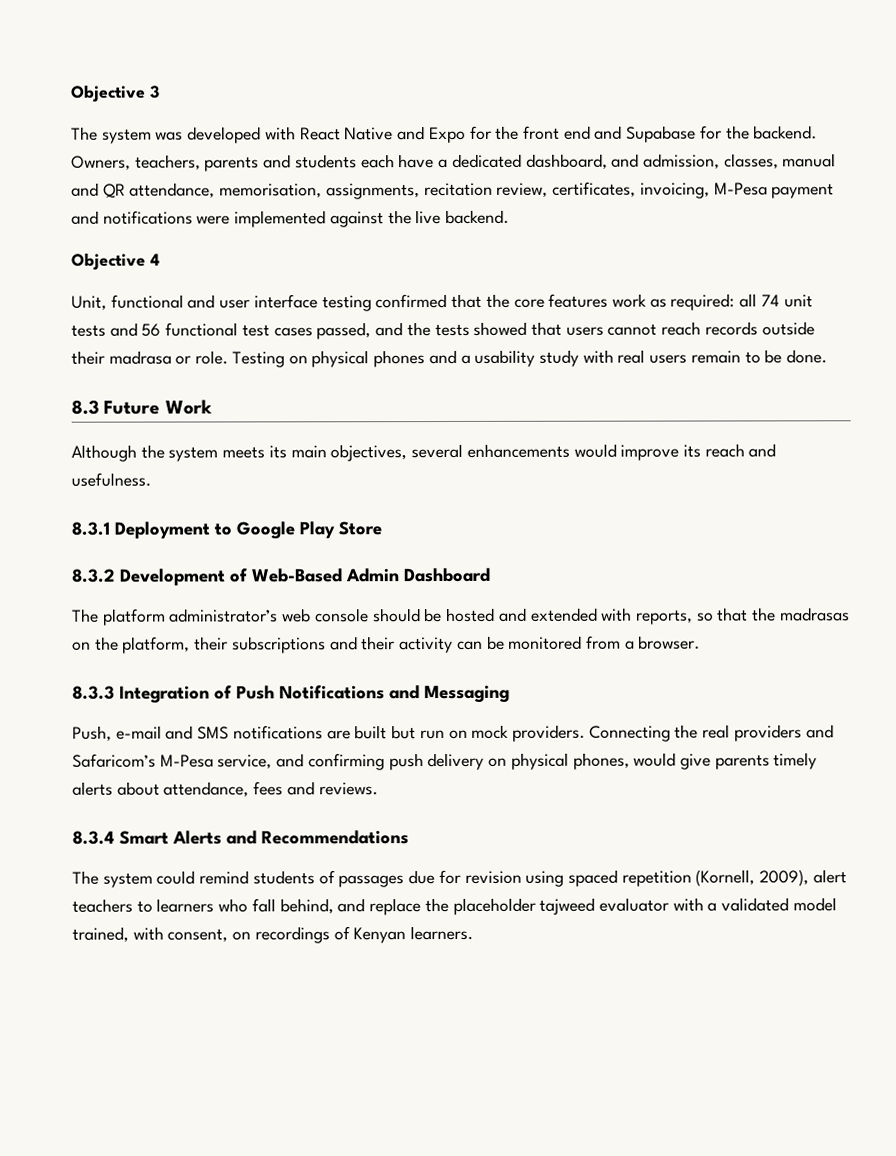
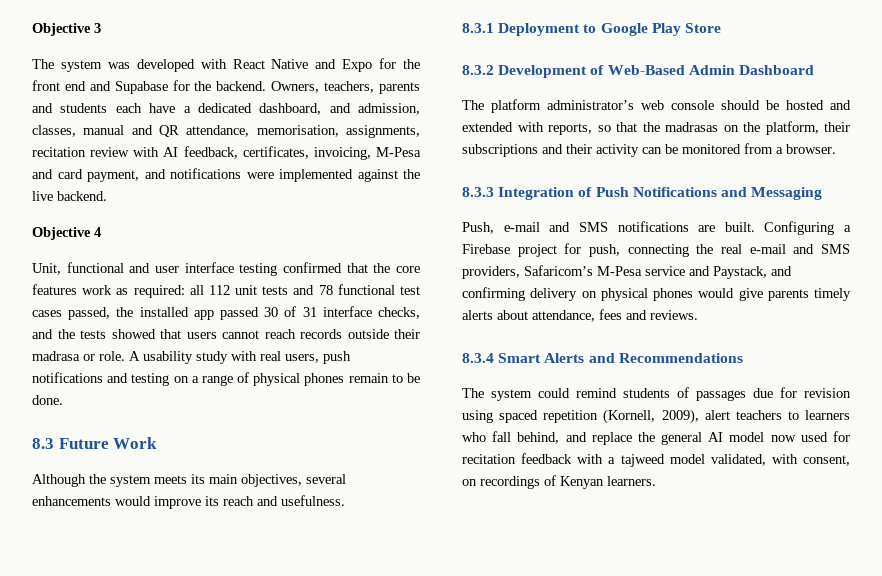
[496,181,835,199] review, certificates, invoicing, M-Pesa payment -> [90,146,421,160] [32,169,139,182] review with AI feedback, certificates, invoicing, M-Pesa and card payment,
[760,294,780,307] 74 -> [208,285,230,295] 112
[141,323,162,337] 56 -> [318,285,333,295] 78
(372, 331) none -> [116,306,420,320] the installed app passed 30 of 31 interface checks,
[231,349,688,368] Testing on physical phones and a usability study with real users -> [129,351,351,364] [32,372,345,386] A usability study with real users, push notifications and testing on a range of physical phones
[354,724,834,742] [72,753,273,770] built but run on mock providers. Connecting the real providers and Safaricom’s M-Pesa service, -> [724,221,851,235] [462,243,850,257] [462,265,767,279] built. Configuring a Firebase project for push, connecting the real e-mail and SMS providers, Safaricom’s M-Pesa service and Paystack,
[388,753,424,771] push -> (525, 294) none
[572,752,630,770] phones, -> [653,288,693,301] phones
[452,897,837,915] [72,926,129,943] placeholder tajweed evaluator with a validated model trained, -> [661,431,850,445] [462,453,766,467] general AI model now used for recitation feedback with a tajweed model validated,

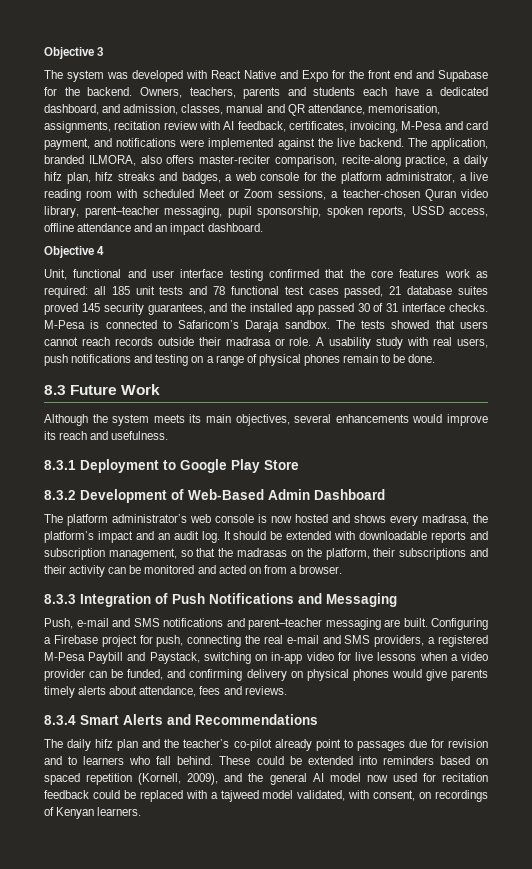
(107, 196) none -> [407,138,489,150] [44,155,488,167] [44,172,488,184] [44,189,489,201] [44,206,488,218] [44,223,263,235] The application, branded ILMORA, also offers master-reciter comparison, recite-along practice, a daily hifz plan, hifz streaks and badges, a web console for the platform administrator, a live reading room with scheduled Meet or Zoom sessions, a teacher-chosen Quran video library, parent–teacher messaging, pupil sponsorship, spoken reports, USSD access, offline attendance and an impact dashboard.
[208,285,230,295] 112 -> [111,286,130,295] 185
(111, 313) none -> [389,286,489,295] [44,303,228,315] 21 database suites proved 145 security guarantees, and
[377,307,420,319] [32,329,75,339] checks, and the -> [449,303,489,312] [44,320,355,332] checks. M-Pesa is connected to Safaricom’s Daraja sandbox. The
[721,100,851,110] [462,122,592,135] should be hosted and extended with reports, -> [258,514,488,526] [44,531,488,543] [44,548,177,560] is now hosted and shows every madrasa, the platform’s impact and an audit log. It should be extended with downloadable reports and subscription management,
(741, 149) none -> [197,565,261,574] and acted on
(689, 226) none -> [226,618,381,630] and parent–teacher messaging
[524,265,767,279] Safaricom’s M-Pesa service and Paystack, -> [428,635,489,647] [44,652,488,664] [44,669,164,681] a registered M-Pesa Paybill and Paystack, switching on in-app video for live lessons when a video provider can be funded,
[491,387,851,401] [462,409,850,424] [462,431,632,445] system could remind students of passages due for revision using spaced repetition (Kornell, 2009), alert teachers to learners who fall behind, and replace -> [67,739,488,751] [44,756,489,765] [44,773,243,785] daily hifz plan and the teacher’s co-pilot already point to passages due for revision and to learners who fall behind. These could be extended into reminders based on spaced repetition (Kornell, 2009), and
(573, 458) none -> [92,790,183,802] could be replaced

